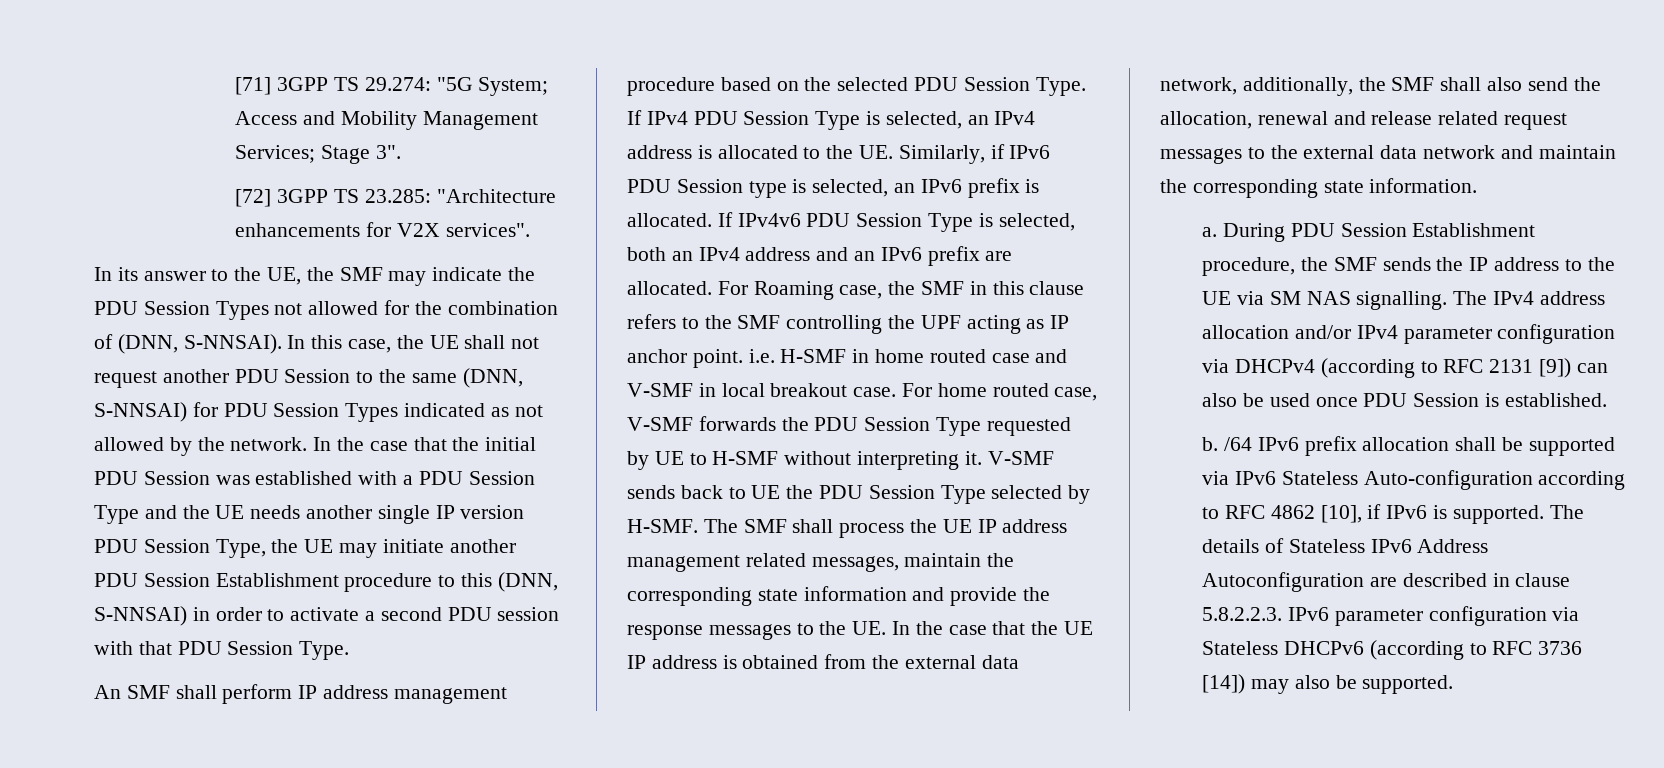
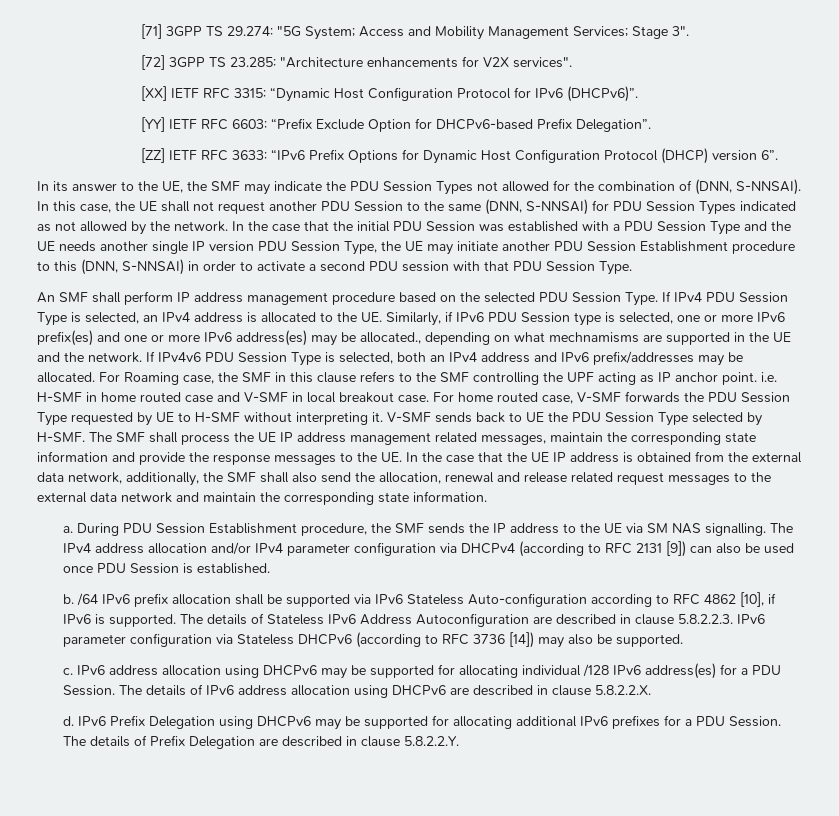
(530, 230) none -> [140,86,638,102] [140,117,651,132] [140,148,778,164] // [XX] IETF RFC 3315: “Dynamic Host Configuration Protocol for IPv6 (DHCPv6)”. // [YY] IETF RFC 6603: “Prefix Exclude Option for DHCPv6-based Prefix Delegation”. // [ZZ] IETF RFC 3633: “IPv6 Prefix Options for Dynamic Host Configuration Protocol (DHCP) version 6”.
[894,178,1040,198] [627,213,712,227] an IPv6 prefix is allocated. -> [677,312,785,322] [37,330,791,346] [37,352,142,363] one or more IPv6 prefix(es) and one or more IPv6 address(es) may be allocated., depending on what mechnamisms are supported in the UE and the network.
[854,246,1013,266] an IPv6 prefix are -> [561,351,743,366] IPv6 prefix/addresses may be
(1454, 684) none -> [62,663,781,679] [62,684,651,698] [62,715,781,730] [62,735,459,749] // c. IPv6 address allocation using DHCPv6 may be supported for allocating individual /128 IPv6 address(es) for a PDU Session. The details of IPv6 address allocation using DHCPv6 are described in clause 5.8.2.2.X. // d. IPv6 Prefix Delegation using DHCPv6 may be supported for allocating additional IPv6 prefixes for a PDU Session. The details of Prefix Delegation are described in clause 5.8.2.2.Y.

